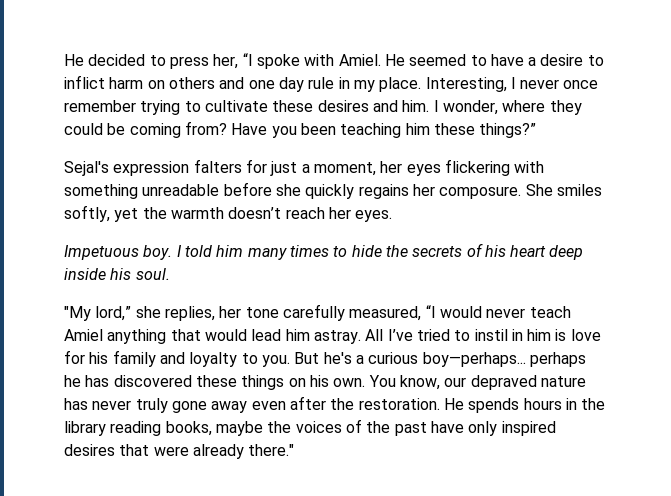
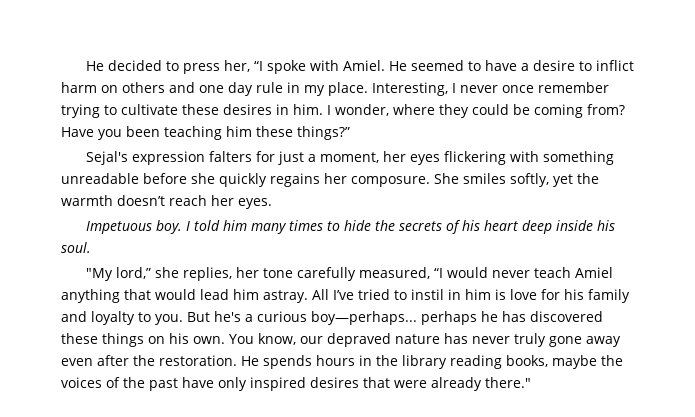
[372,100,398,112] and -> [276,104,289,115] in

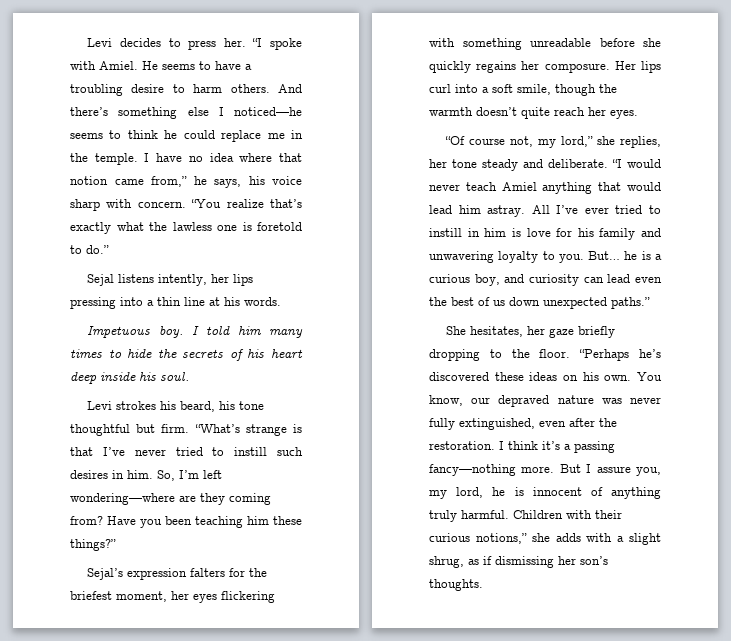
[85,60,162,71] He decided -> [87,38,161,47] Levi decides
[223,60,250,72] her, -> [223,38,246,47] her.
[410,60,464,71] seemed -> [162,64,195,70] seems
(529, 67) none -> [70,84,123,96] troubling
[595,60,634,71] [61,82,609,96] [61,104,625,118] [61,126,350,140] [85,151,614,165] [61,173,599,187] [61,195,272,209] inflict harm on others and one day rule in my place. Interesting, I never once remember trying to cultivate these desires in him. I wonder, where they could be coming from? Have you been teaching him these things?” // Sejal's expression falters for just a moment, her eyes flickering with something unreadable before she quickly regains her composure. She smiles softly, yet the warmth doesn’t reach her eyes. -> [193,84,302,93] [70,107,302,119] [70,130,303,142] [70,153,302,165] [70,176,302,188] [70,199,302,211] [70,222,302,234] [70,245,109,254] [87,274,254,286] [70,297,281,309] harm others. And there’s something else I noticed—he seems to think he could replace me in the temple. I have no idea where that notion came from,” he says, his voice sharp with concern. “You realize that’s exactly what the lawless one is foretold to do.” // Sejal listens intently, her lips pressing into a thin line at his words.
[85,268,113,281] "My -> [87,401,265,412] [70,424,302,436] [70,447,303,456] [70,470,222,481] [70,493,271,505] [70,516,302,528] [70,539,116,551] [87,568,268,580] [70,591,275,603] [429,38,661,50] [429,61,661,73] [429,84,617,96] [429,107,638,119] [445,136,557,148] Levi strokes his beard, his tone thoughtful but firm. “What’s strange is that I’ve never tried to instill such desires in him. So, I’m left wondering—where are they coming from? Have you been teaching him these things?” // Sejal’s expression falters for the briefest moment, her eyes flickering with something unreadable before she quickly regains her composure. Her lips curl into a soft smile, though the warmth doesn’t quite reach her eyes. // “Of course not, my
[296,267,430,281] carefully measured, -> [482,159,608,171] steady and deliberate.
[358,289,444,300] tried to instil -> [584,205,661,214] [429,228,462,237] ever tried to instill
(87, 316) none -> [429,251,494,263] unwavering
[187,311,526,325] But he's a curious boy—perhaps... perhaps he has -> [588,251,662,260] [429,274,662,286] [429,297,650,309] [446,326,616,338] [429,349,661,361] But… he is a curious boy, and curiosity can lead even the best of us down unexpected paths.” // She hesitates, her gaze briefly dropping to the floor. “Perhaps he’s
[102,333,144,347] things -> [529,372,558,381] ideas
[444,333,621,347] [61,355,623,369] [61,377,531,391] has never truly gone away even after the restoration. He spends hours in the library reading books, maybe the voices of the past have only inspired desires that were already there." -> [601,397,661,404] [429,418,617,430] [429,441,615,453] [429,464,661,476] [429,487,661,499] [429,510,622,522] [429,533,661,545] [429,556,608,568] [429,579,483,591] was never fully extinguished, even after the restoration. I think it’s a passing fancy—nothing more. But I assure you, my lord, he is innocent of anything truly harmful. Children with their curious notions,” she adds with a slight shrug, as if dismissing her son’s thoughts.

